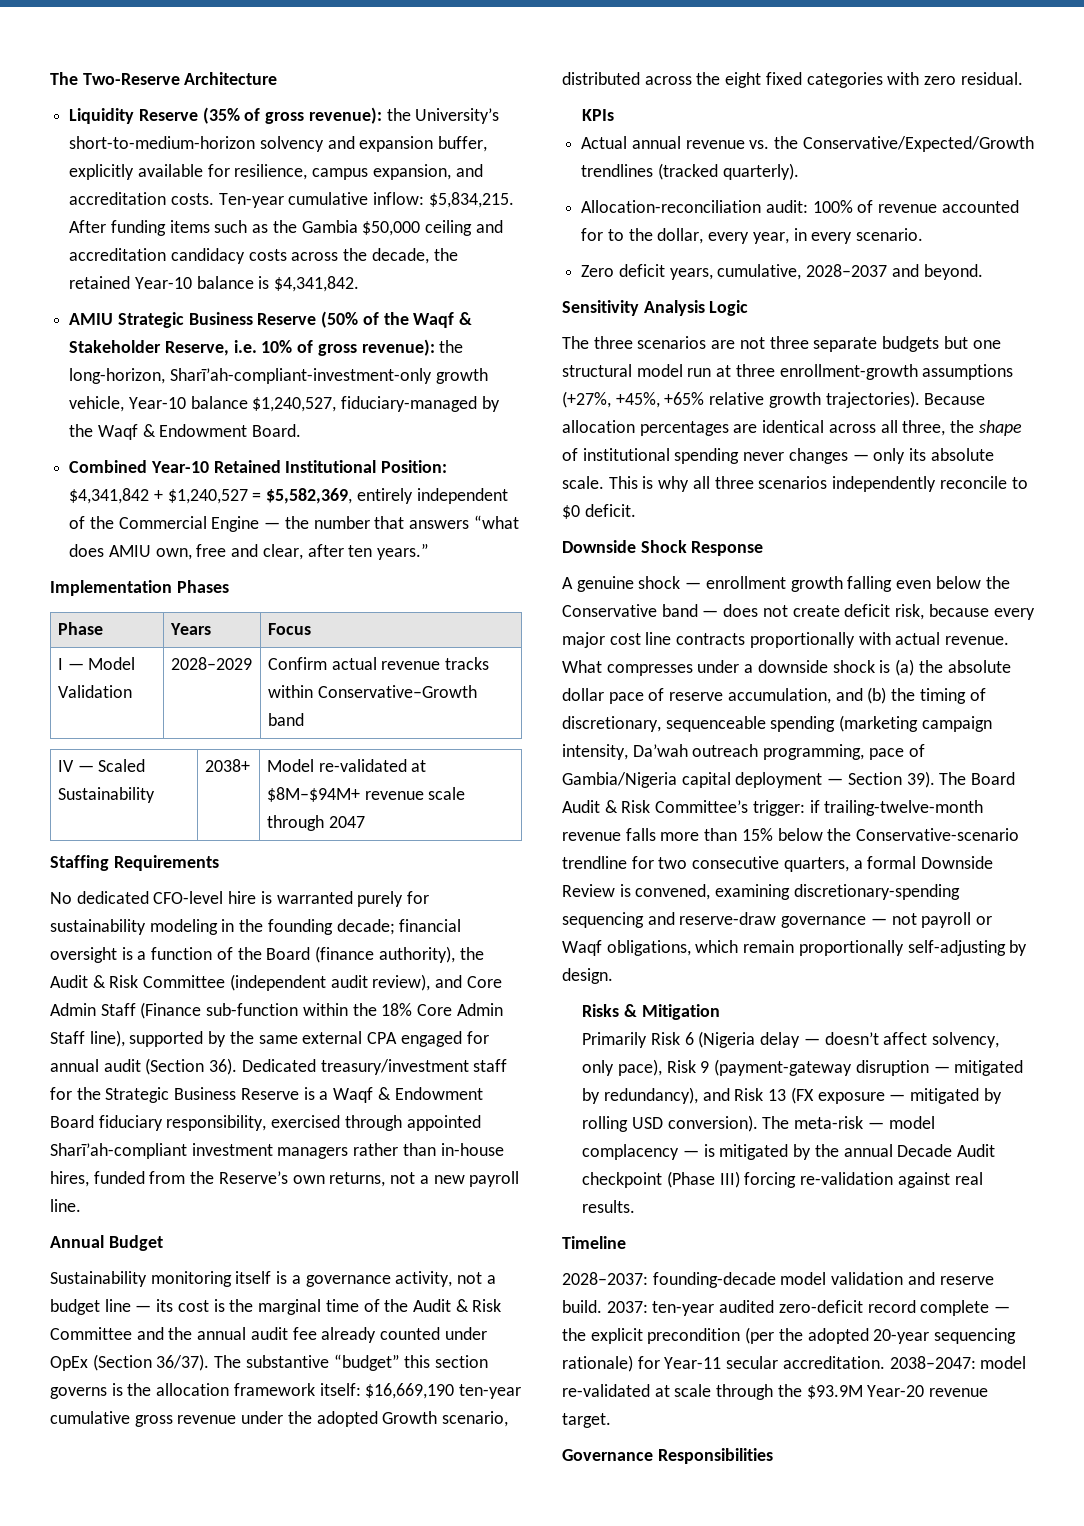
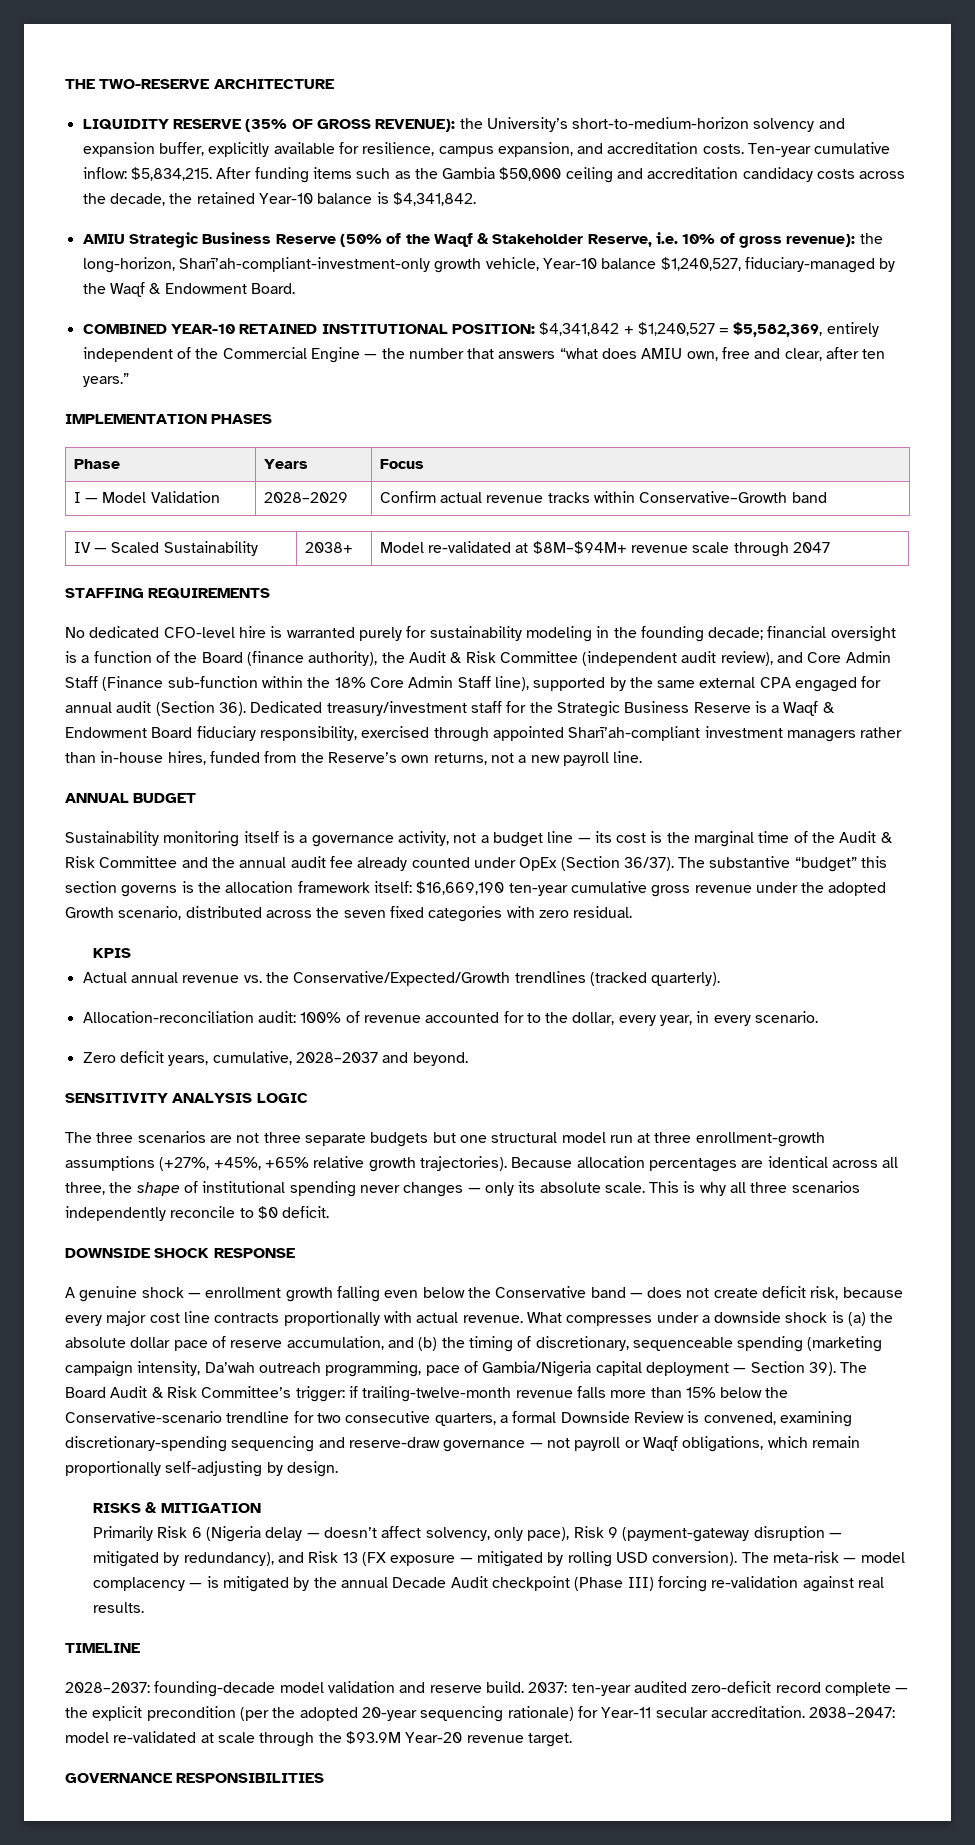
[50,72,278,85] [69,107,382,124] The Two-Reserve Architecture // Liquidity Reserve (35% of gross revenue): -> [65,79,334,89] [82,119,456,132] THE TWO-RESERVE ARCHITECTURE // LIQUIDITY RESERVE (35% OF GROSS REVENUE):
[69,460,448,473] Combined Year-10 Retained Institutional Position: -> [82,324,535,334] COMBINED YEAR-10 RETAINED INSTITUTIONAL POSITION:
[50,580,229,596] Implementation Phases -> [65,414,273,424] IMPLEMENTATION PHASES
[50,855,219,871] Staffing Requirements -> [65,588,271,599] STAFFING REQUIREMENTS
[50,1235,163,1251] Annual Budget -> [65,793,197,803] ANNUAL BUDGET
[725,72,762,88] eight -> [343,910,386,918] seven
[582,109,615,121] KPIs -> [93,948,132,958] KPIS
[562,300,749,316] Sensitivity Analysis Logic -> [65,1093,308,1103] SENSITIVITY ANALYSIS LOGIC
[562,540,764,556] Downside Shock Response -> [65,1248,295,1258] DOWNSIDE SHOCK RESPONSE
[582,1004,720,1020] Risks & Mitigation -> [93,1502,261,1513] RISKS & MITIGATION
[562,1236,626,1249] Timeline -> [65,1643,140,1653] TIMELINE
[562,1448,773,1464] Governance Responsibilities -> [65,1773,325,1783] GOVERNANCE RESPONSIBILITIES

